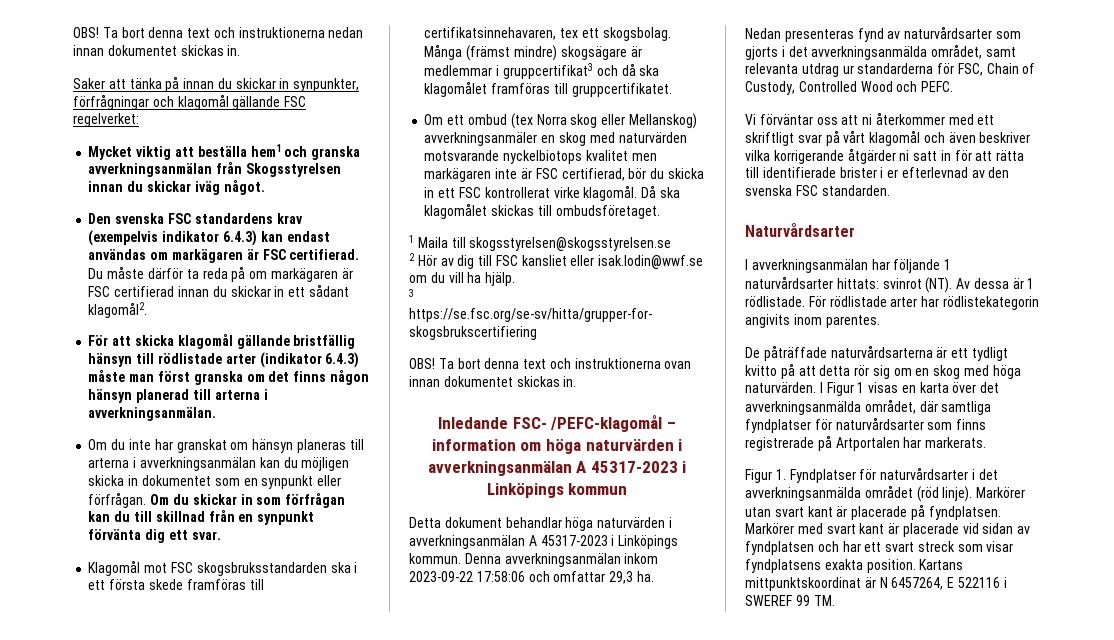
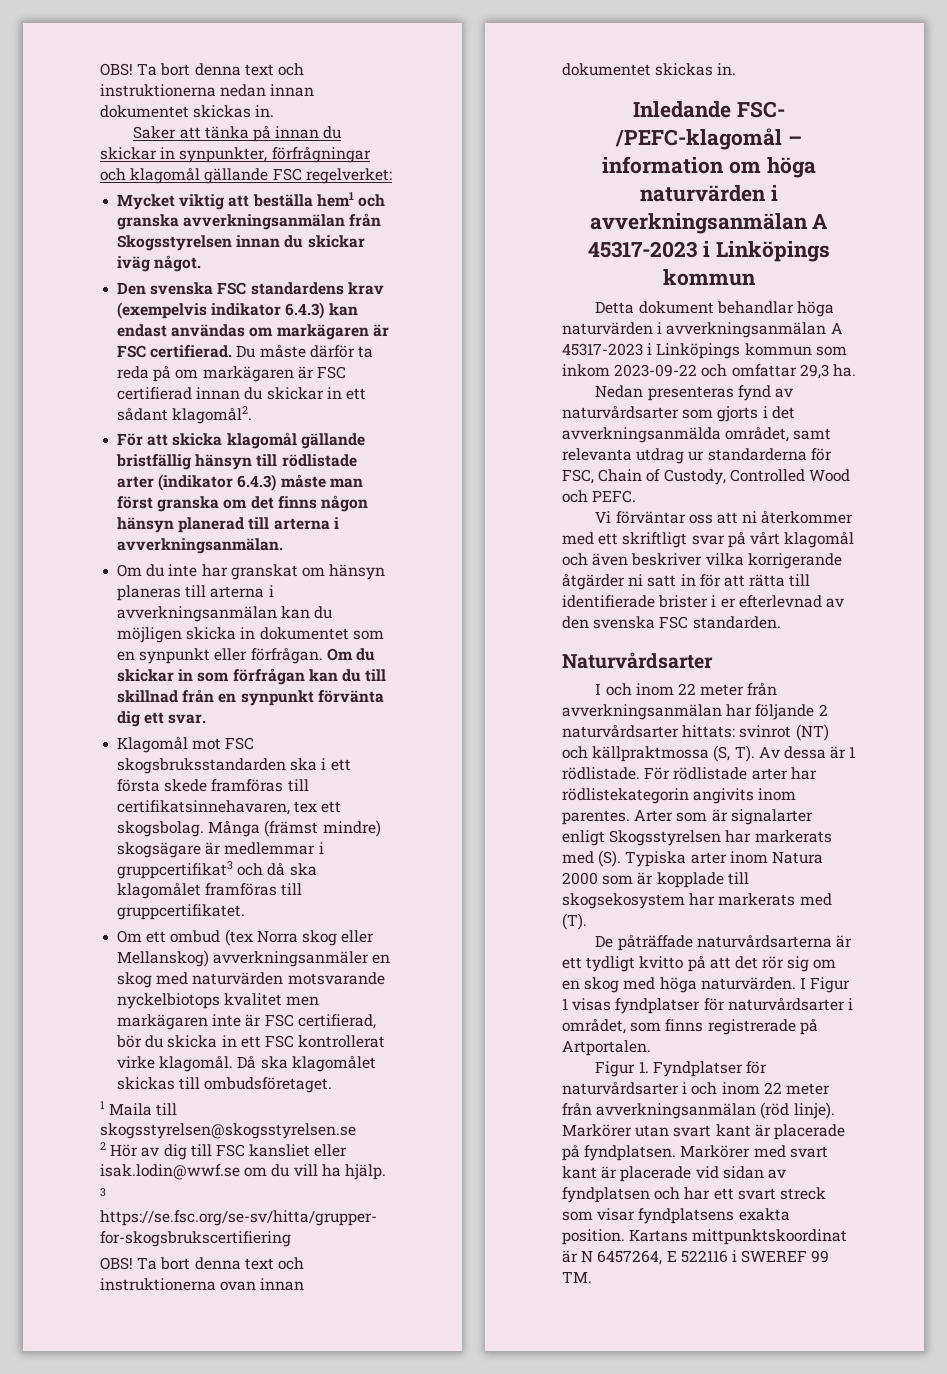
[409,553,621,567] kommun. Denna avverkningsanmälan -> [744,343,847,356] kommun som
[476,571,525,582] 17:58:06 -> (698, 370) none
(748, 264) none -> [605,682,778,696] och inom 22 meter från
[944,259,952,270] 1 -> [818,704,828,716] 2
[925,277,953,293] (NT). -> [795,724,829,741] [562,745,755,762] (NT) och källpraktmossa (S, T).
(880, 321) none -> [634,809,813,825] [562,830,832,846] [562,850,823,867] [562,872,749,888] [562,893,832,909] [562,913,587,930] Arter som är signalarter enligt Skogsstyrelsen har markerats med (S). Typiska arter inom Natura 2000 som är kopplade till skogsekosystem har markerats med (T).
[819,365,851,376] detta -> [734,956,758,969] det
[901,382,1000,393] [745,399,992,415] en karta över det avverkningsanmälda området, där samtliga -> (612, 1004) none
(924, 423) none -> [847,998,853,1010] [562,1018,626,1034] i området,
[835,437,987,451] Artportalen har markerats. -> [562,1040,651,1056] Artportalen.
[978,469,998,480] [745,485,913,501] det avverkningsanmälda området -> [691,1082,830,1095] [562,1102,757,1119] och inom 22 meter från avverkningsanmälan

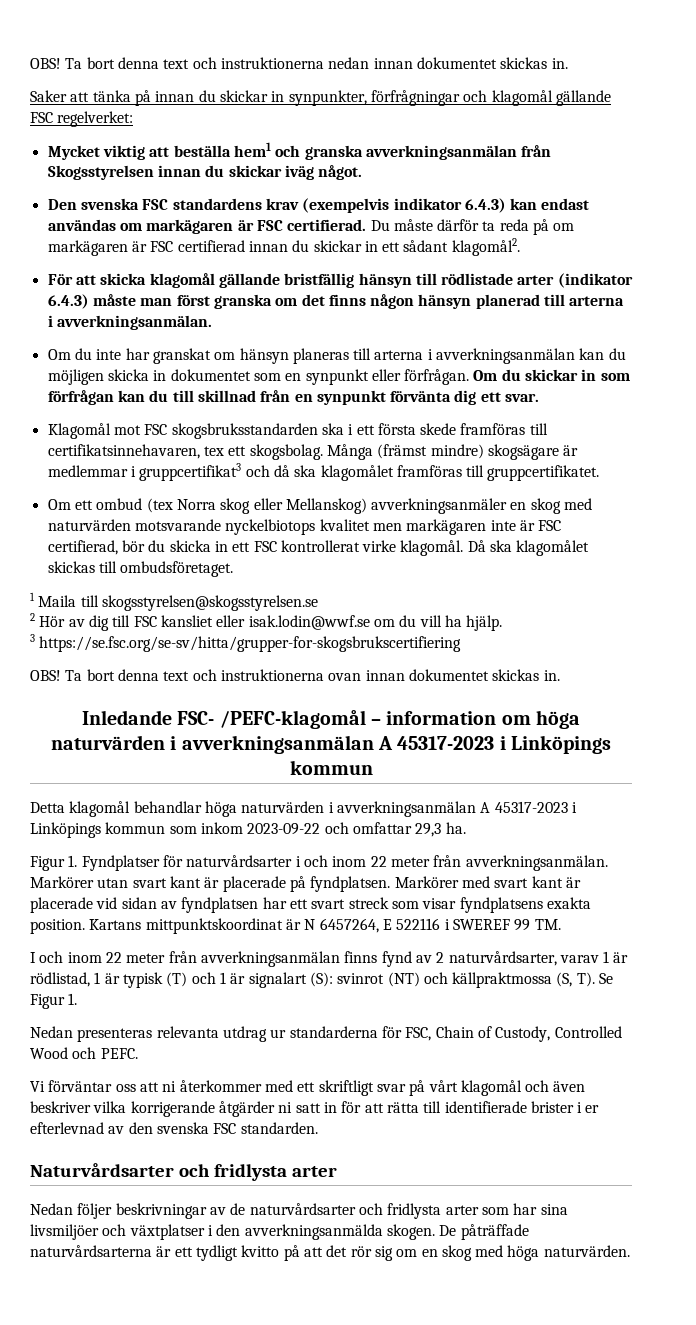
[638,301,714,314] dokument -> [69,801,131,817] klagomål
[595,385,794,401] [562,405,795,422] [562,426,832,443] Nedan presenteras fynd av naturvårdsarter som gjorts i det avverkningsanmälda området, samt -> [30,855,608,871] [30,876,581,892] [30,897,591,913] [30,918,561,934] [30,951,629,967] [30,972,614,988] [30,993,78,1009] [30,1026,153,1042] Figur 1. Fyndplatser för naturvårdsarter i och inom 22 meter från avverkningsanmälan. Markörer utan svart kant är placerade på fyndplatsen. Markörer med svart kant är placerade vid sidan av fyndplatsen har ett svart streck som visar fyndplatsens exakta position. Kartans mittpunktskoordinat är N 6457264, E 522116 i SWEREF 99 TM. // I och inom 22 meter från avverkningsanmälan finns fynd av 2 naturvårdsarter, varav 1 är rödlistad, 1 är typisk (T) och 1 är signalart (S): svinrot (NT) och källpraktmossa (S, T). Se Figur 1. // Nedan presenteras
[595,682,778,696] [562,704,828,720] [562,724,829,741] [562,745,856,762] [562,767,817,780] [562,788,797,804] [562,809,813,825] [562,830,832,846] [562,850,823,867] [562,872,749,888] [562,893,832,909] [562,913,587,930] // I och inom 22 meter från avverkningsanmälan har följande 2 naturvårdsarter hittats: svinrot (NT) och källpraktmossa (S, T). Av dessa är 1 rödlistade. För rödlistade arter har rödlistekategorin angivits inom parentes. Arter som är signalarter enligt Skogsstyrelsen har markerats med (S). Typiska arter inom Natura 2000 som är kopplade till skogsekosystem har markerats med (T). // -> [178,1164,337,1181] [30,1203,568,1219] [30,1224,435,1240] och fridlysta arter // Nedan följer beskrivningar av de naturvårdsarter och fridlysta arter som har sina livsmiljöer och växtplatser i den avverkningsanmälda skogen.
[799,977,851,993] [562,997,853,1014] [562,1018,818,1035] [562,1040,651,1056] [595,1061,768,1077] [562,1081,830,1095] [562,1102,835,1119] [562,1124,845,1140] [562,1144,828,1161] [562,1166,786,1182] [562,1187,826,1203] [562,1208,790,1224] [562,1229,848,1245] [562,1250,830,1265] [562,1271,592,1283] I Figur 1 visas fyndplatser för naturvårdsarter i området, som finns registrerade på Artportalen. // Figur 1. Fyndplatser för naturvårdsarter i och inom 22 meter från avverkningsanmälan (röd linje). Markörer utan svart kant är placerade på fyndplatsen. Markörer med svart kant är placerade vid sidan av fyndplatsen och har ett svart streck som visar fyndplatsens exakta position. Kartans mittpunktskoordinat är N 6457264, E 522116 i SWEREF 99 TM. -> (630, 1251) none

